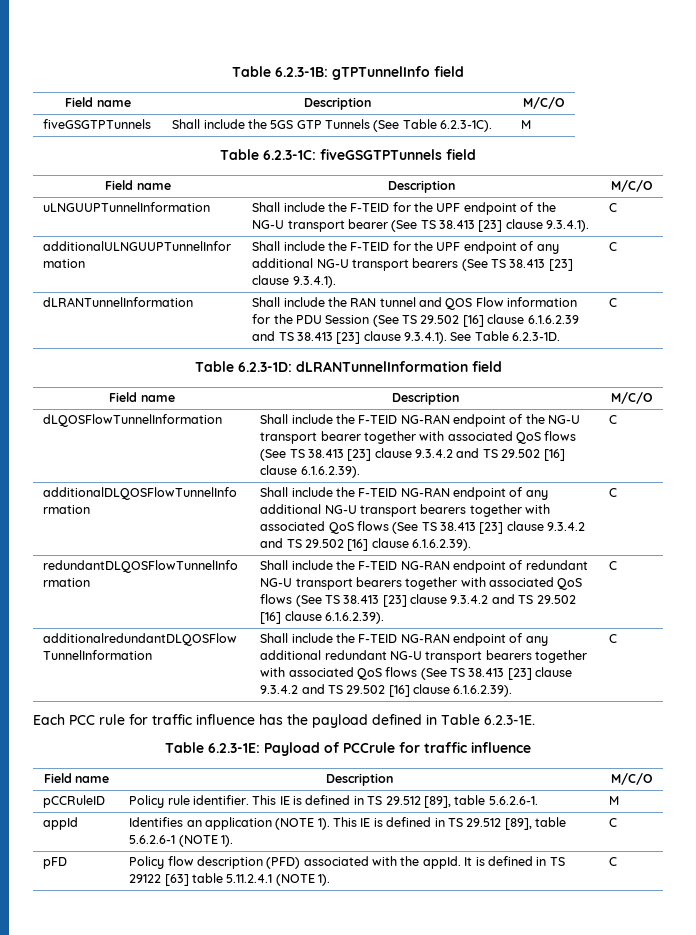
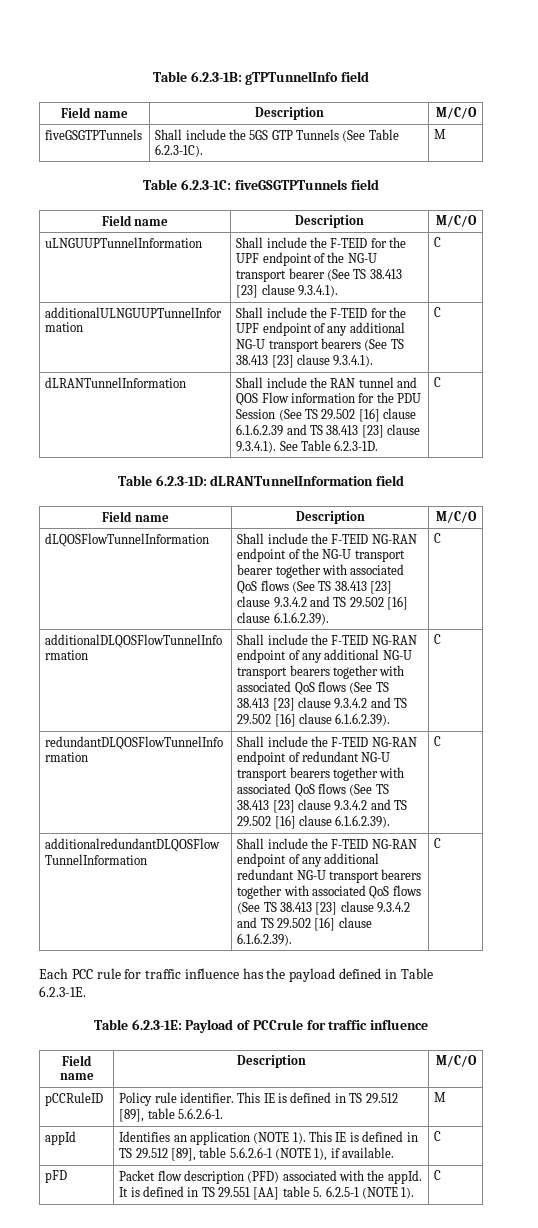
[220,835,233,847] 1). -> [314,1147,395,1161] 1), if available.
[129,856,165,869] Policy -> [119,1170,156,1181] Packet
[129,873,273,886] 29122 [63] table 5.11.2.4.1 -> [218,1186,359,1200] 29.551 [AA] table 5. 6.2.5-1

